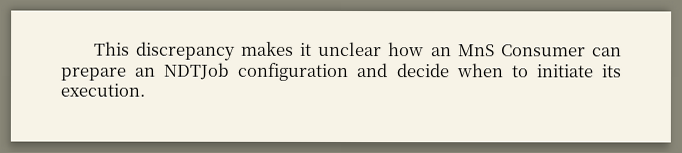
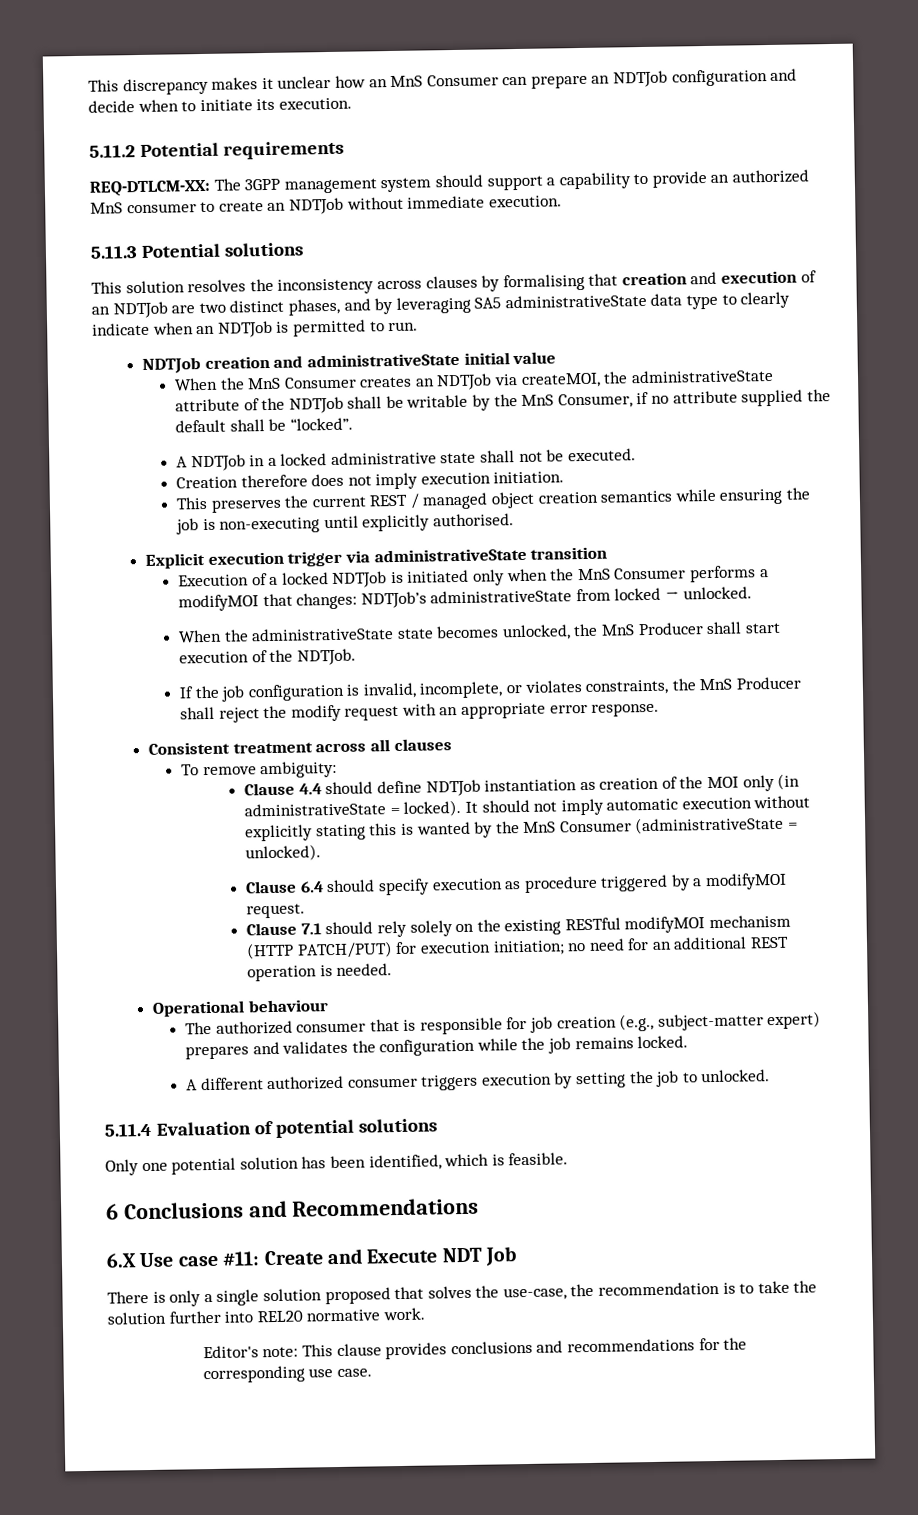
(145, 90) none -> [89,140,344,160] [89,169,810,197] [90,195,562,215] [90,242,304,259] [91,270,817,295] [91,291,791,319] [92,319,419,338] [142,351,557,374] [173,368,774,391] [174,389,831,414] [174,417,353,433] [175,448,636,472] [175,471,565,490] [175,487,810,513] [175,513,514,535] [145,546,608,569] [177,565,769,588] [177,586,752,612] [177,621,781,643] [178,648,356,666] [178,676,801,702] [179,702,660,723] [148,738,452,755] [180,760,338,779] [244,773,801,797] [244,795,811,817] [245,815,799,842] [245,844,322,862] [245,872,788,896] [246,903,306,919] [246,914,792,938] [246,936,790,960] [247,963,393,982] [152,999,329,1017] [184,1011,822,1035] [184,1035,689,1060] [185,1069,771,1091] [104,1118,437,1138] [105,1152,569,1176] [106,1197,480,1220] [106,1246,518,1268] [107,1280,818,1307] [107,1307,425,1325] [202,1337,748,1360] [202,1365,373,1384] // 5.11.2 Potential requirements // REQ-DTLCM-XX: The 3GPP management system should support a capability to provide an authorized MnS consumer to create an NDTJob without immediate execution. // 5.11.3 Potential solutions // This solution resolves the inconsistency across clauses by formalising that creation and execution of an NDTJob are two distinct phases, and by leveraging SA5 administrativeState data type to clearly indicate when an NDTJob is permitted to run. // NDTJob creation and administrativeState initial value // When the MnS Consumer creates an NDTJob via createMOI, the administrativeState attribute of the NDTJob shall be writable by the MnS Consumer, if no attribute supplied the default shall be “locked”. // A NDTJob in a locked administrative state shall not be executed. // Creation therefore does not imply execution initiation. // This preserves the current REST / managed object creation semantics while ensuring the job is non-executing until explicitly authorised. // Explicit execution trigger via administrativeState transition // Execution of a locked NDTJob is initiated only when the MnS Consumer performs a modifyMOI that changes: NDTJob’s administrativeState from locked → unlocked. // When the administrativeState state becomes unlocked, the MnS Producer shall start execution of the NDTJob. // If the job configuration is invalid, incomplete, or violates constraints, the MnS Producer shall reject the modify request with an appropriate error response. // Consistent treatment across all clauses // To remove ambiguity: // Clause 4.4 should define NDTJob instantiation as creation of the MOI only (in administrativeState = locked). It should not imply automatic execution without explicitly stating this is wanted by the MnS Consumer (administrativeState = unlocked). // Clause 6.4 should specify execution as procedure triggered by a modifyMOI request. // Clause 7.1 should rely solely on the existing RESTful modifyMOI mechanism (HTTP PATCH/PUT) for execution initiation; no need for an additional REST operation is needed. // Operational behaviour // The authorized consumer that is responsible for job creation (e.g., subject-matter expert) prepares and validates the configuration while the job remains locked. // A different authorized consumer triggers execution by setting the job to unlocked. // 5.11.4 Evaluation of potential solutions // Only one potential solution has been identified, which is feasible. // 6 Conclusions and Recommendations // 6.X Use case #11: Create and Execute NDT Job // There is only a single solution proposed that solves the use-case, the recommendation is to take the solution further into REL20 normative work. // Editor's note: This clause provides conclusions and recommendations for the corresponding use case.

